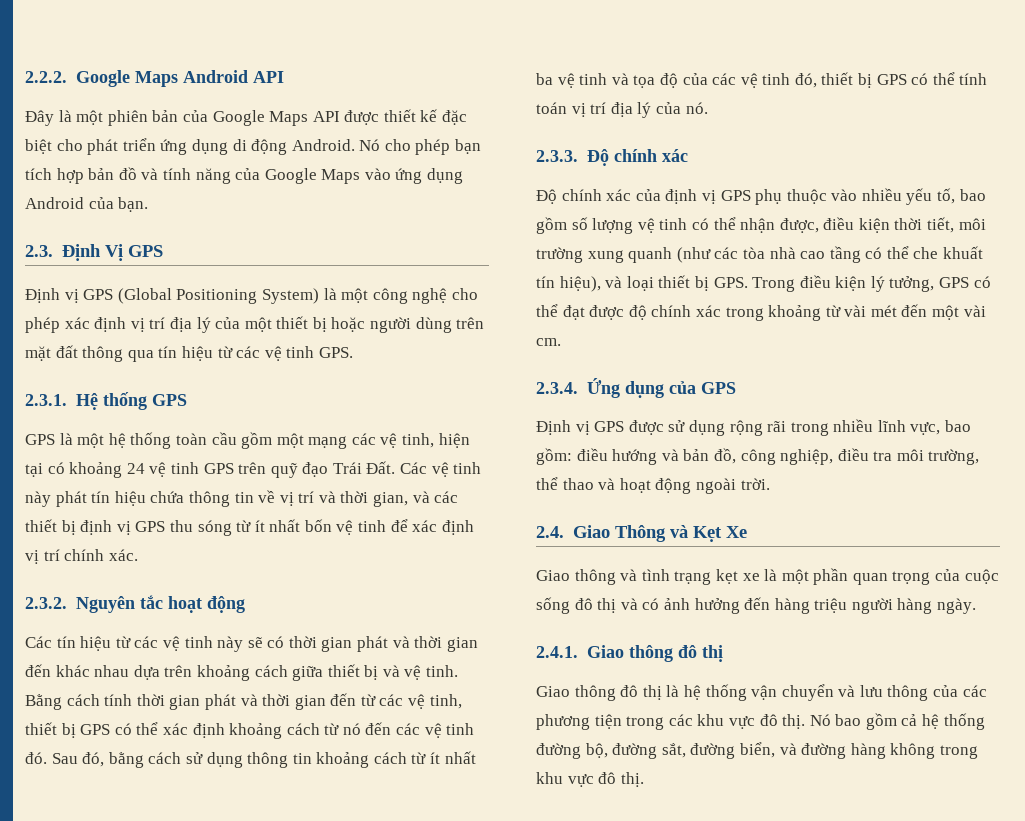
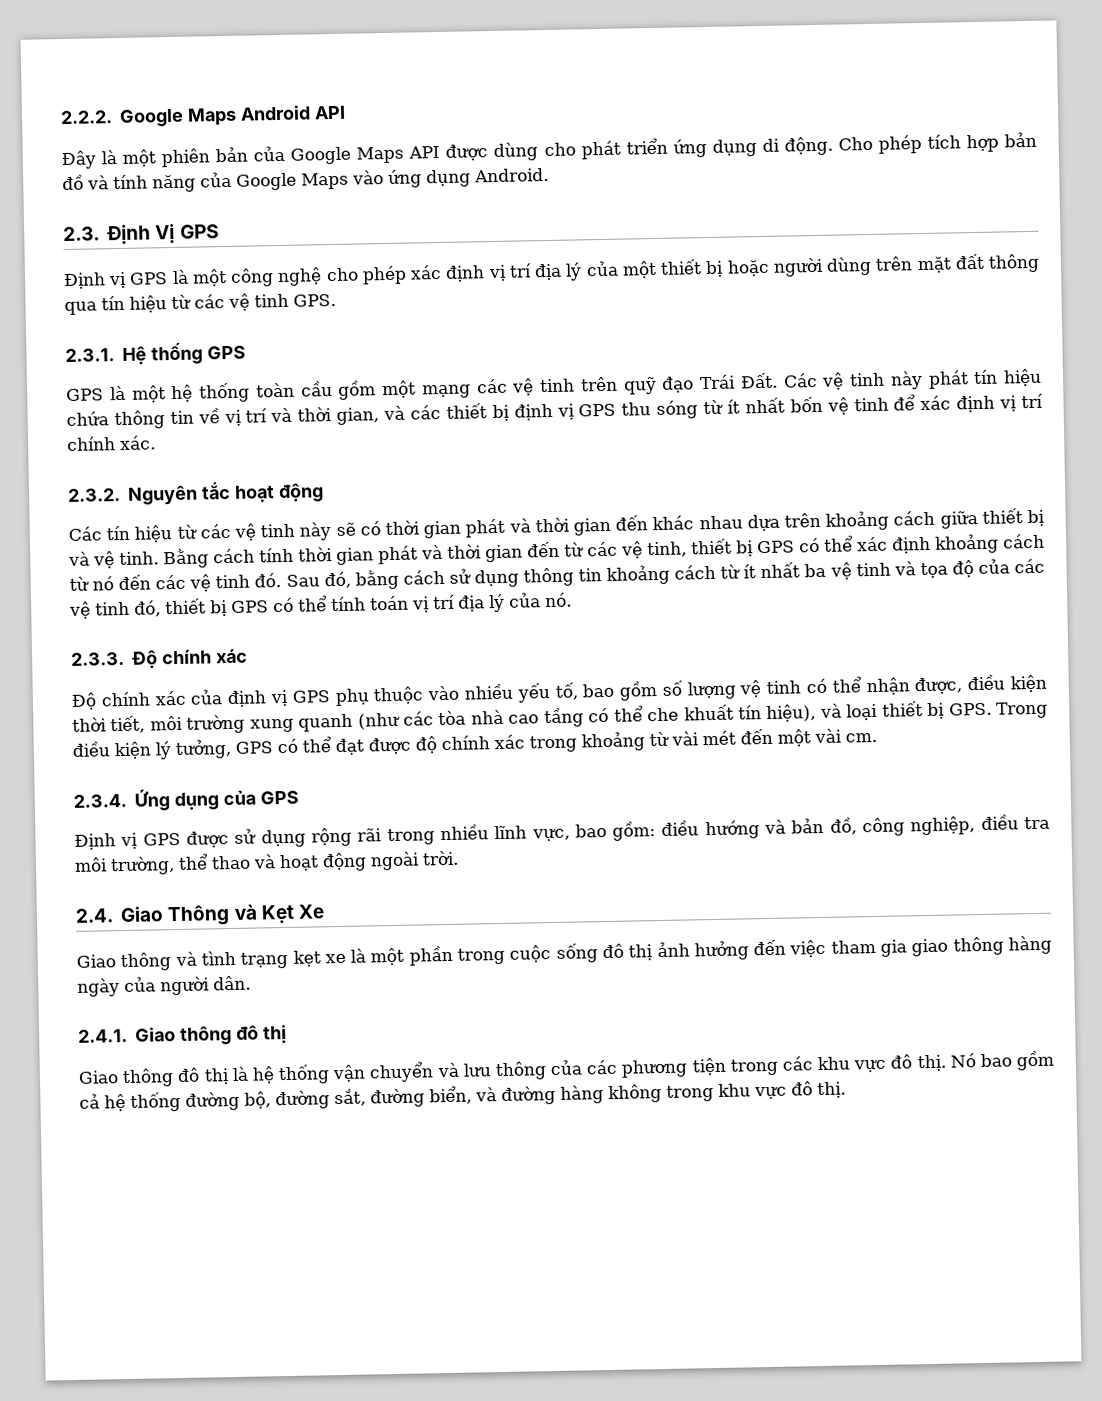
[383,109,468,125] [25,139,52,154] thiết kế đặc biệt -> [493,142,539,161] dùng
[251,139,482,155] động Android. Nó cho phép bạn -> [783,134,922,156] động. Cho phép
[25,197,149,212] Android của bạn. -> [474,167,549,183] Android.
[117,288,319,304] (Global Positioning System) -> (169, 278) none
[402,433,470,448] [25,462,234,478] tinh, hiện tại có khoảng 24 vệ tinh GPS -> [539,378,575,393] tinh
[852,569,961,585] quan trọng của -> [457,947,506,965] trong
[620,598,660,610] và có -> (654, 952) none
[774,598,977,614] hàng triệu người hàng ngày. -> [789,935,1053,958] [77,975,251,997] việc tham gia giao thông hàng ngày của người dân.

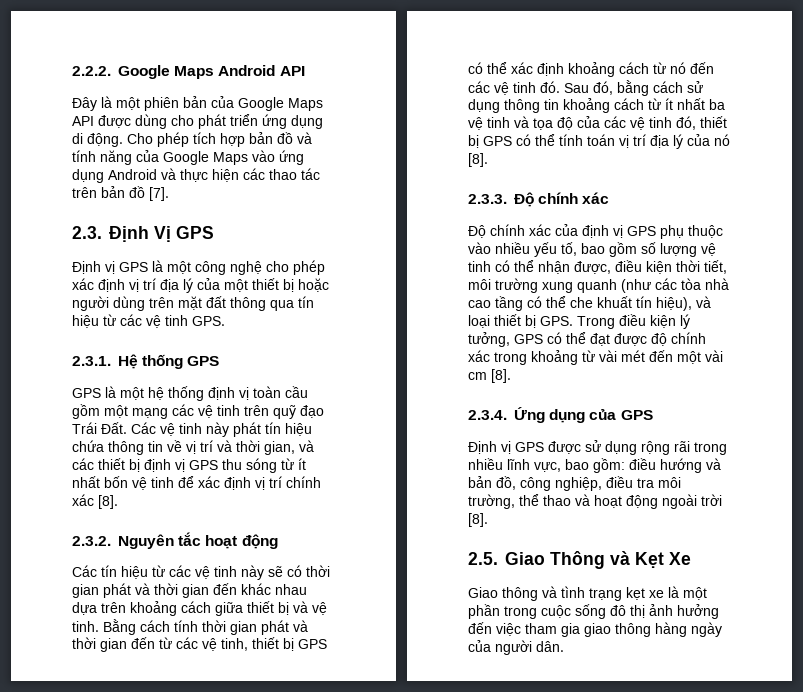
[474,167,549,183] Android. -> [108,168,320,182] [72,186,169,201] Android và thực hiện các thao tác trên bản đồ [7].
(250, 392) none -> [208,387,249,400] định vị
[119,435,156,451] xác. -> [72,494,118,509] xác [8].
[544,592,572,608] nó. -> [714,134,730,146] [468,153,488,167] nó [8].
[845,732,877,743] cm. -> [468,369,511,383] cm [8].
[422,850,459,866] [75,908,114,923] trời. // 2.4. -> [701,494,722,506] [468,513,488,527] [468,552,498,565] trời [8]. // 2.5.
[78,1025,287,1045] [78,1050,1054,1088] [79,1081,846,1112] // 2.4.1. Giao thông đô thị // Giao thông đô thị là hệ thống vận chuyển và lưu thông của các phương tiện trong các khu vực đô thị. Nó bao gồm cả hệ thống đường bộ, đường sắt, đường biển, và đường hàng không trong khu vực đô thị. -> (564, 646) none

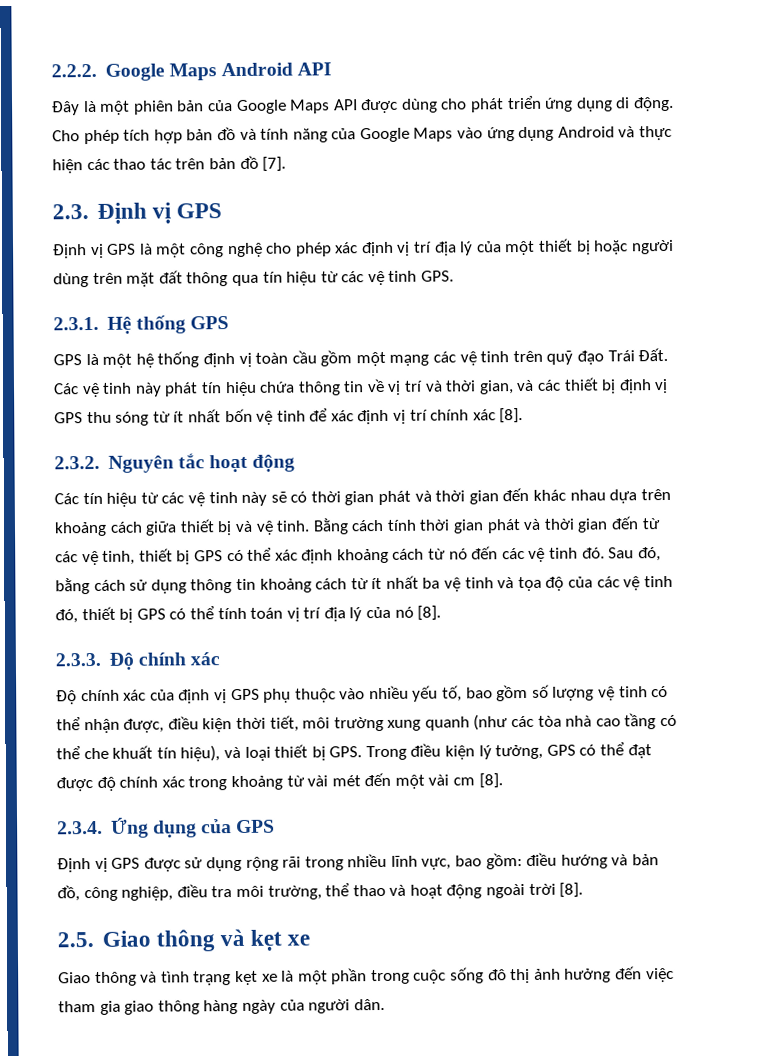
[154,226,171,242] Vị -> [151,202,172,224] vị
[550,551,691,569] Thông và Kẹt Xe -> [155,928,311,952] thông và kẹt xe

